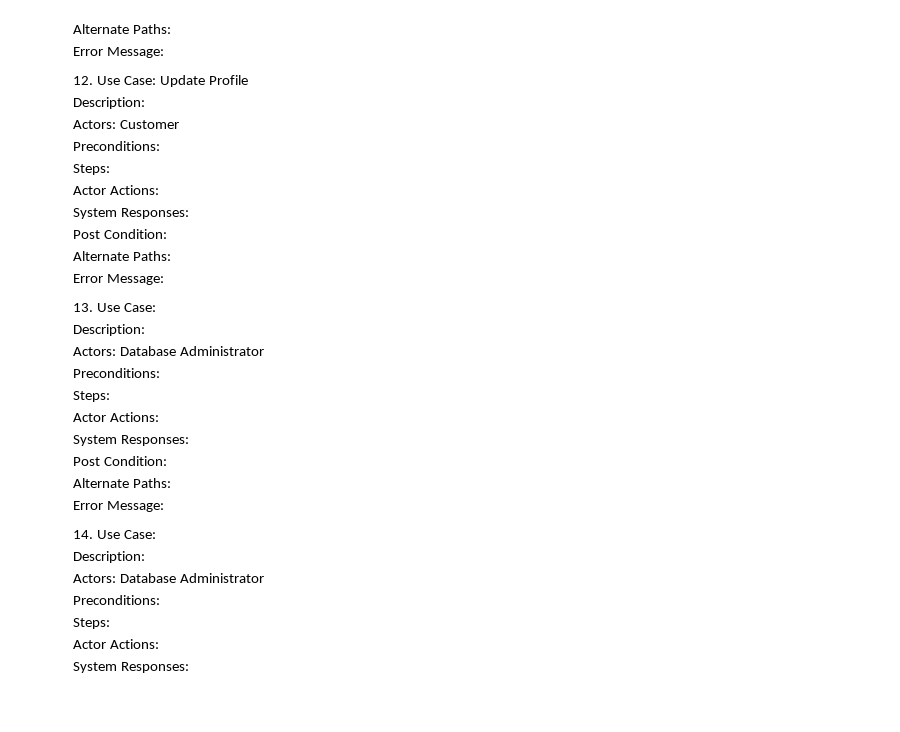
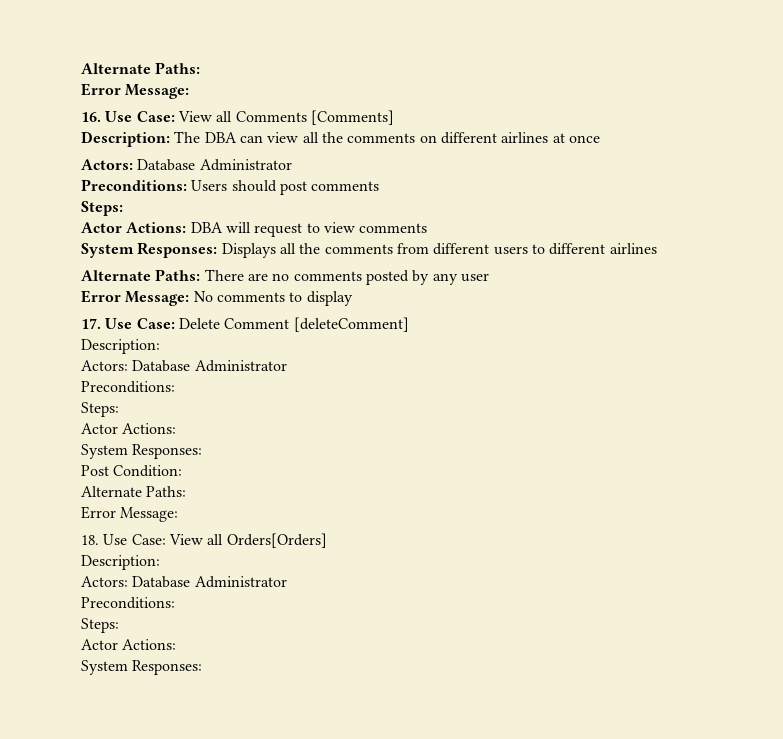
[73,24,171,34] [73,47,164,58] [73,75,248,87] [73,97,145,109] [73,120,179,129] [73,141,160,151] [73,164,110,175] [73,185,159,195] [73,208,189,219] [73,229,167,239] [73,251,171,261] [73,274,164,285] [73,303,156,312] Alternate Paths: // Error Message: // 12. Use Case: Update Profile // Description: // Actors: Customer // Preconditions: // Steps: // Actor Actions: // System Responses: // Post Condition: // Alternate Paths: // Error Message: // 13. Use Case: -> [81,62,201,74] [81,83,190,99] [81,110,394,125] [81,131,600,147] [81,159,292,171] [81,179,380,195] [81,201,123,216] [81,222,428,237] [81,242,657,258] [81,269,489,285] [81,290,353,306] [81,317,409,332] Alternate Paths: // Error Message: // 16. Use Case: View all Comments [Comments] // Description: The DBA can view all the comments on different airlines at once // Actors: Database Administrator // Preconditions: Users should post comments // Steps: // Actor Actions: DBA will request to view comments // System Responses: Displays all the comments from different users to different airlines // Alternate Paths: There are no comments posted by any user // Error Message: No comments to display // 17. Use Case: Delete Comment [deleteComment]
[73,530,156,539] 14. Use Case: -> [81,533,327,548] 18. Use Case: View all Orders[Orders]

